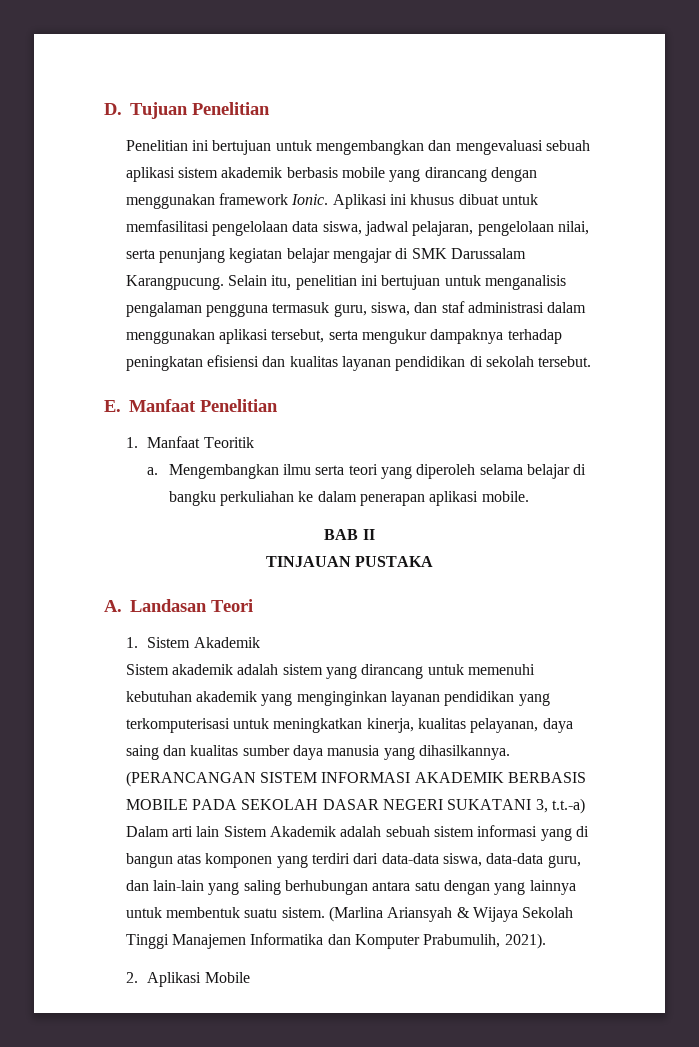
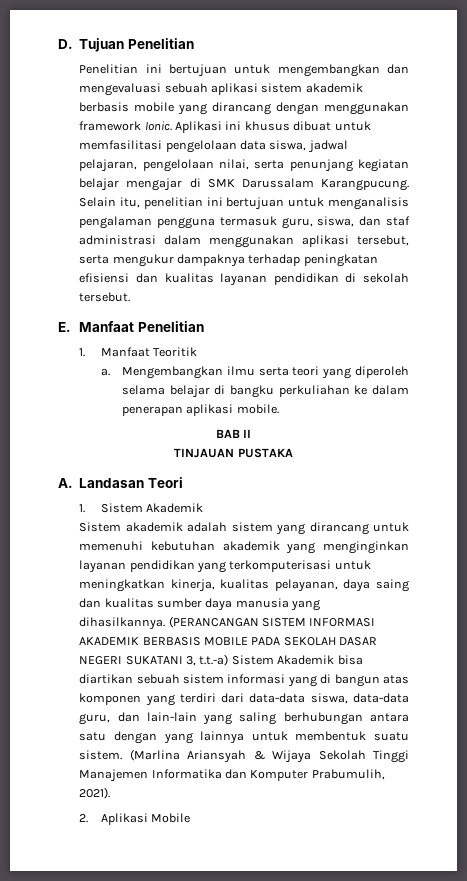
[125,826,382,837] Dalam arti lain Sistem Akademik adalah -> [231,655,363,665] [79,674,134,684] Sistem Akademik bisa diartikan

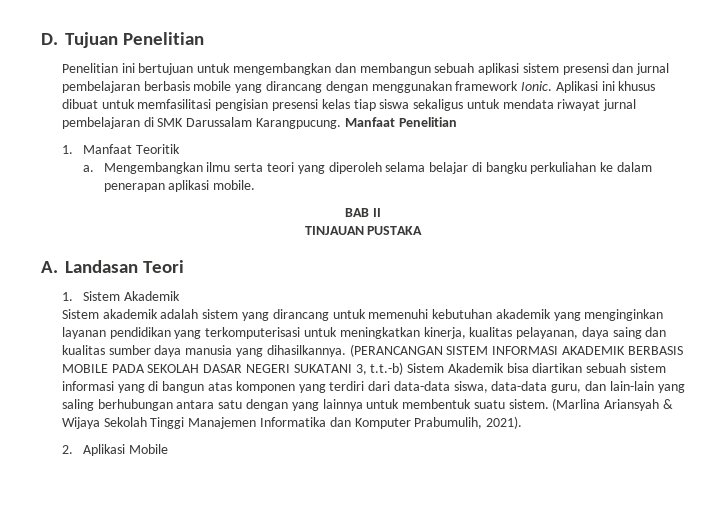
[79,83,162,96] mengevaluasi -> [359,63,431,75] membangun
[305,83,363,93] akademik -> [562,63,670,75] [61,81,140,93] presensi dan jurnal pembelajaran
[165,140,348,153] [79,159,409,172] [79,178,409,191] [79,197,409,210] [79,216,410,229] [79,235,409,248] [79,254,378,267] [79,273,409,286] [79,292,131,302] [58,322,71,332] pengelolaan data siswa, jadwal pelajaran, pengelolaan nilai, serta penunjang kegiatan belajar mengajar di SMK Darussalam Karangpucung. Selain itu, penelitian ini bertujuan untuk menganalisis pengalaman pengguna termasuk guru, siswa, dan staf administrasi dalam menggunakan aplikasi tersebut, serta mengukur dampaknya terhadap peningkatan efisiensi dan kualitas layanan pendidikan di sekolah tersebut. // E. -> [215,99,637,111] [61,117,341,129] pengisian presensi kelas tiap siswa sekaligus untuk mendata riwayat jurnal pembelajaran di SMK Darussalam Karangpucung.
[199,654,229,666] t.t.-a) -> [370,362,404,375] t.t.-b)

